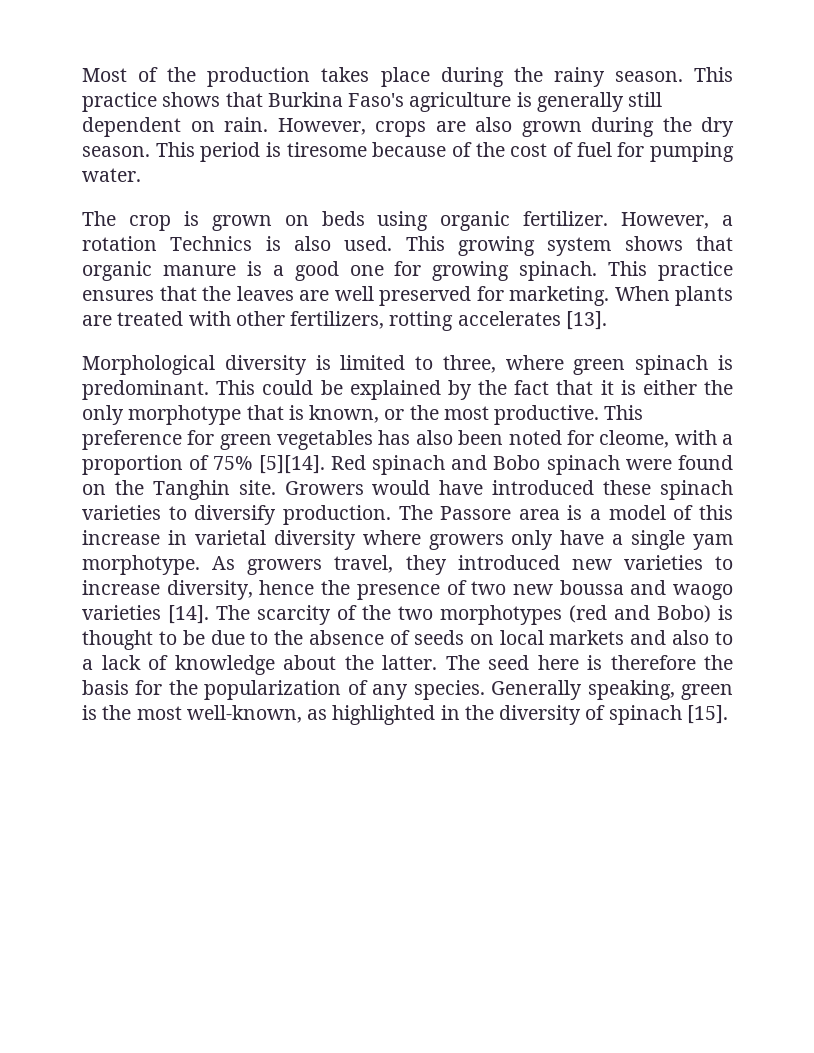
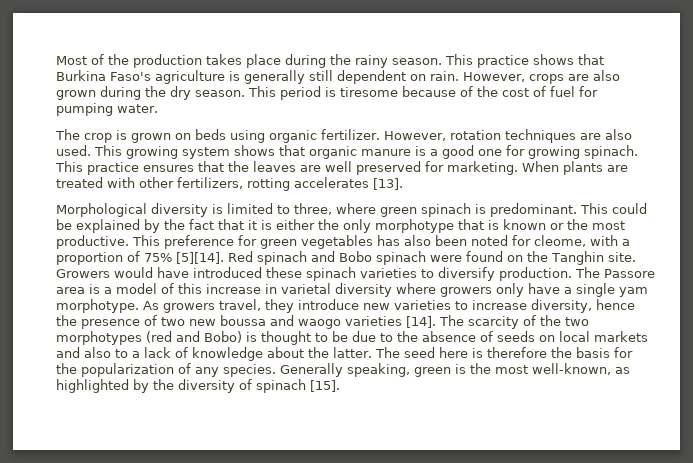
[721,215,733,226] [82,236,281,251] a rotation Technics is -> [449,129,601,143] rotation techniques are
[309,405,380,423] known, -> [503,219,546,230] known
[457,555,560,570] introduced -> [298,299,359,310] introduce
[440,705,460,720] in -> [133,379,149,393] by

